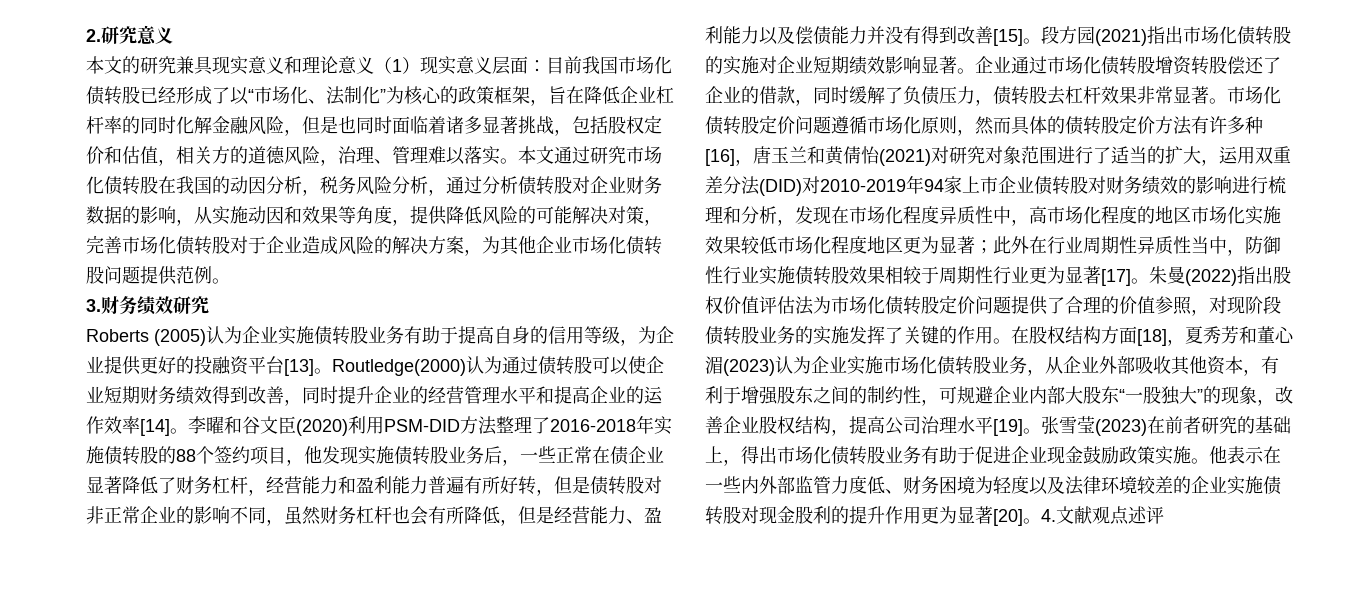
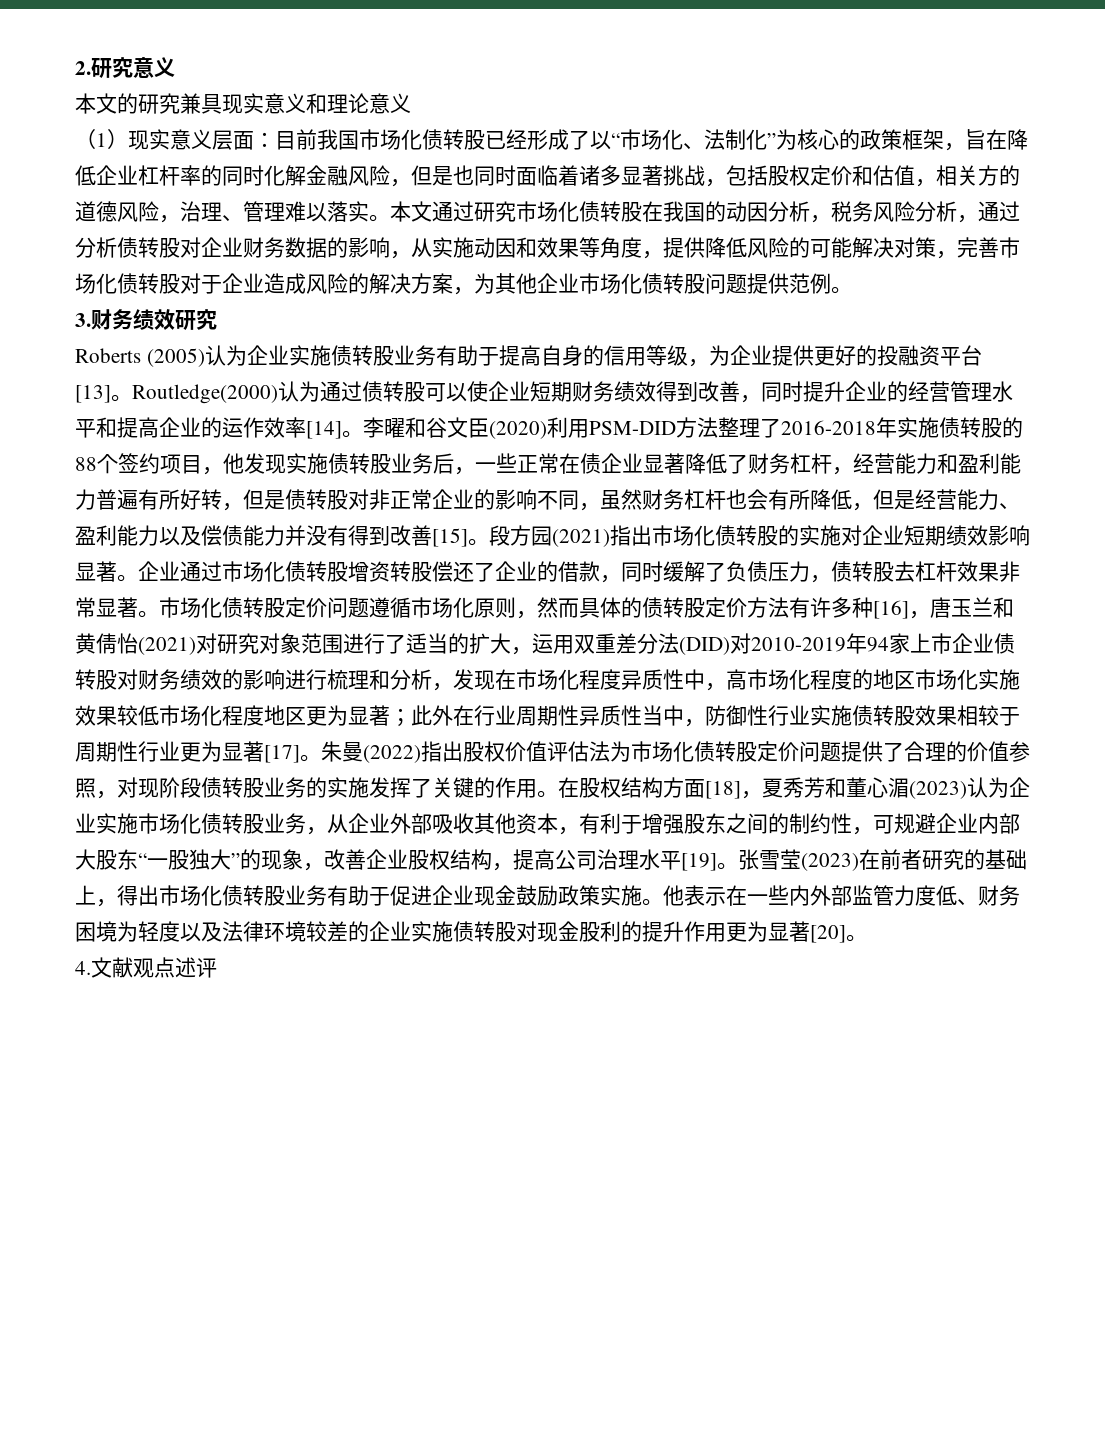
(374, 65) none -> (411, 103) //
(1041, 521) none -> (867, 938) //

